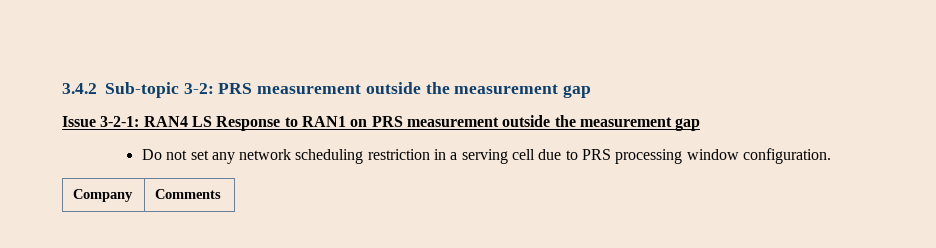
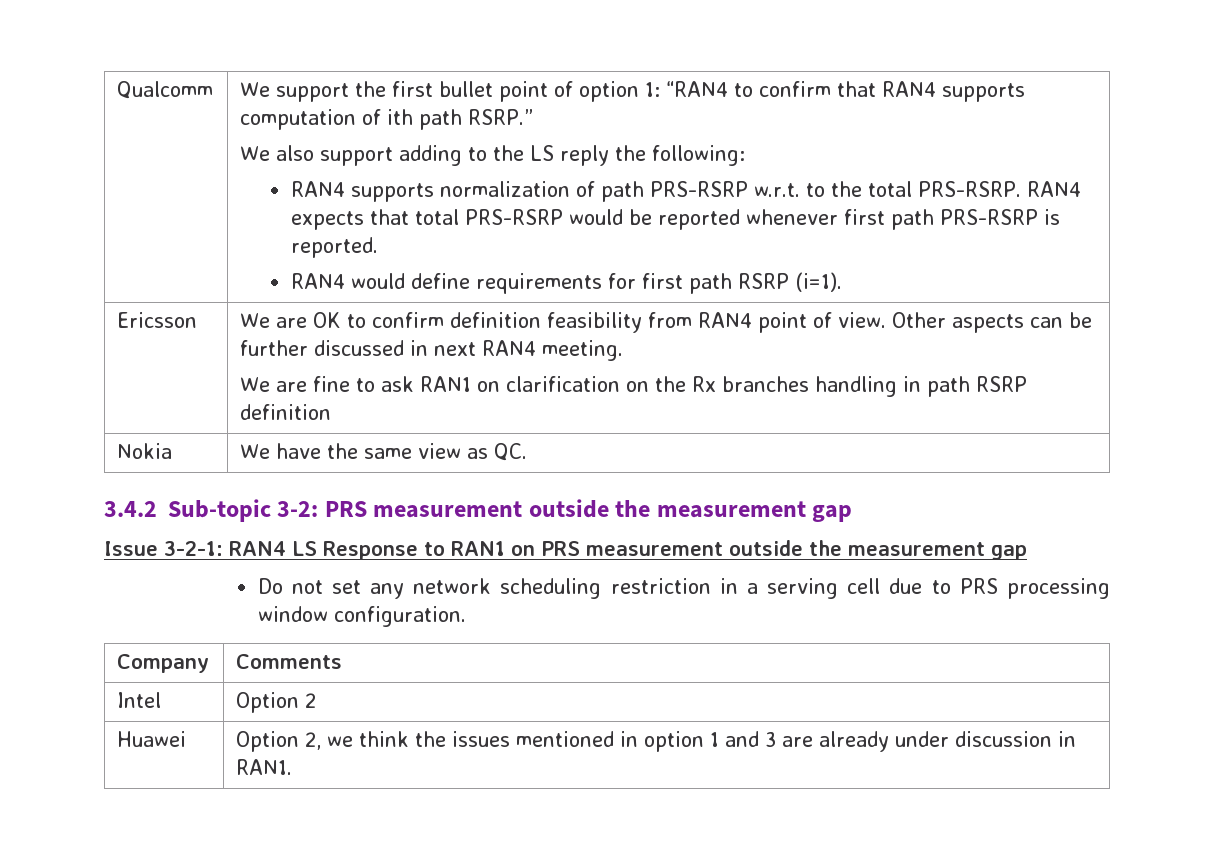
(62, 88) none -> [117,81,214,99] [240,81,1026,102] [240,109,534,130] [240,145,746,166] [290,181,1082,202] [290,209,1060,230] [290,237,378,258] [290,272,842,294] [117,312,198,328] [240,312,1093,333] [240,340,624,361] [240,376,1028,397] [240,404,332,420] [117,443,173,459] [240,443,528,461] Qualcomm | We support the first bullet point of option 1: “RAN4 to confirm that RAN4 supports computation of ith path RSRP.” // We also support adding to the LS reply the following: // RAN4 supports normalization of path PRS-RSRP w.r.t. to the total PRS-RSRP. RAN4 expects that total PRS-RSRP would be reported whenever first path PRS-RSRP is reported. // RAN4 would define requirements for first path RSRP (i=1). // Ericsson | We are OK to confirm definition feasibility from RAN4 point of view. Other aspects can be further discussed in next RAN4 meeting. // We are fine to ask RAN1 on clarification on the Rx branches handling in path RSRP definition // Nokia | We have the same view as QC. //
(222, 194) none -> [117,692,162,708] [236,692,317,713] [117,731,187,747] [236,731,1077,752] [236,759,293,775] // Intel | Option 2 // Huawei | Option 2, we think the issues mentioned in option 1 and 3 are already under discussion in RAN1.

